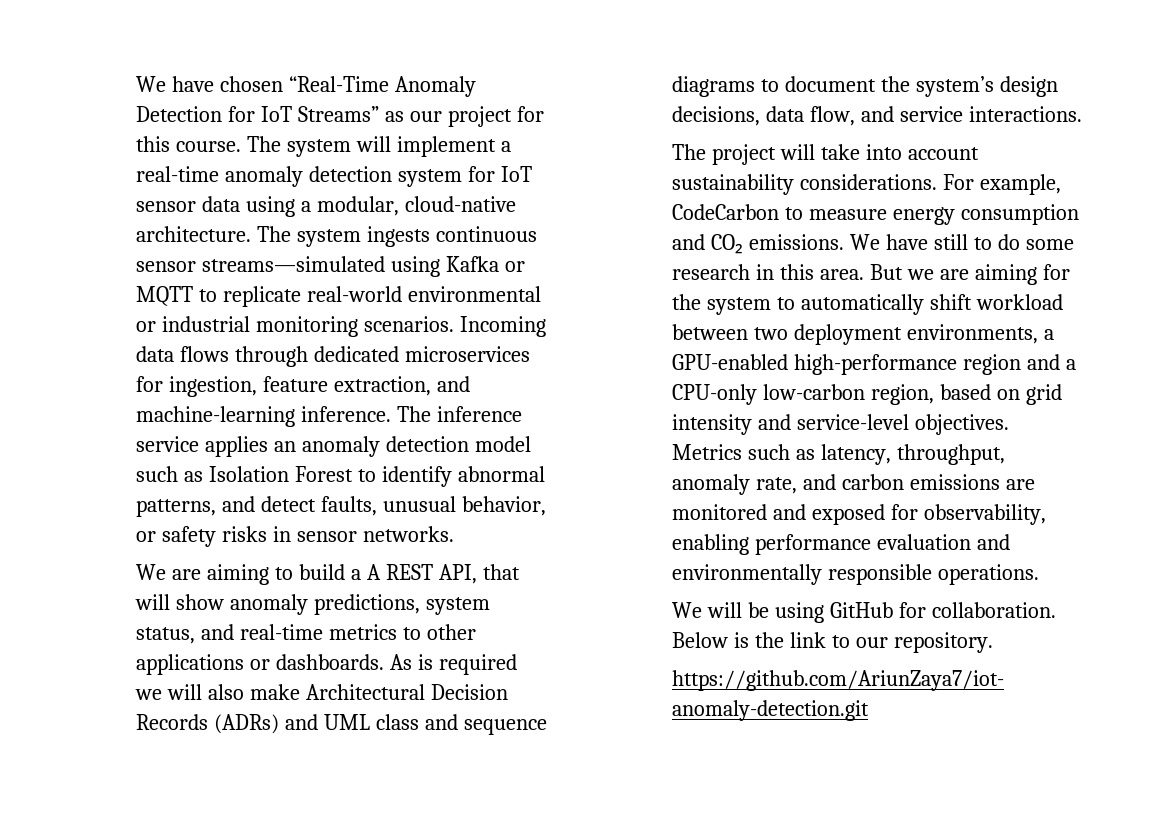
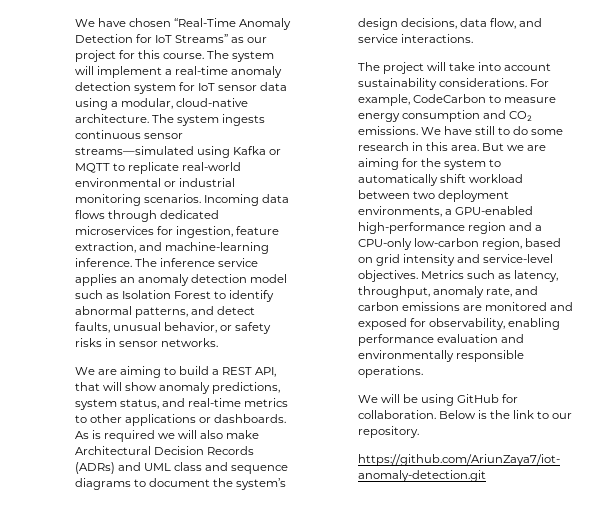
[367,564,382,580] A -> (220, 372) none

